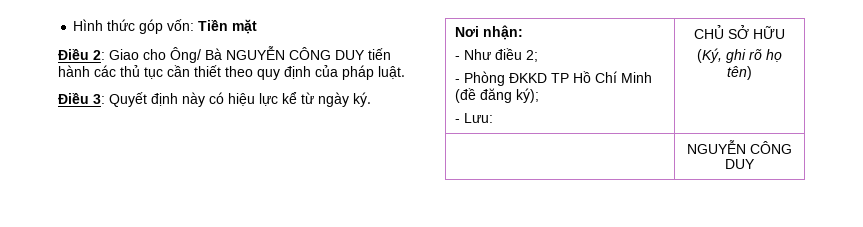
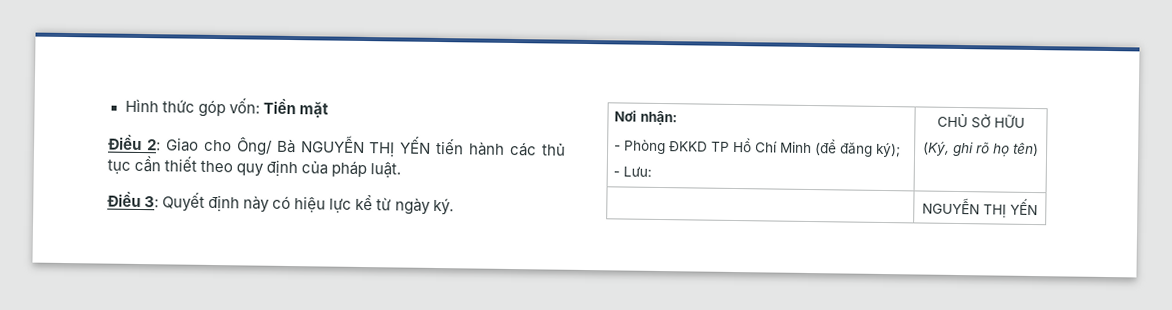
[289,47,365,60] CÔNG DUY -> [368,136,432,158] THỊ YẾN
[455,48,539,62] // - Như điều 2; -> (678, 118) none
[750,141,792,154] [725,159,755,169] CÔNG DUY -> [983,198,1038,218] THỊ YẾN

